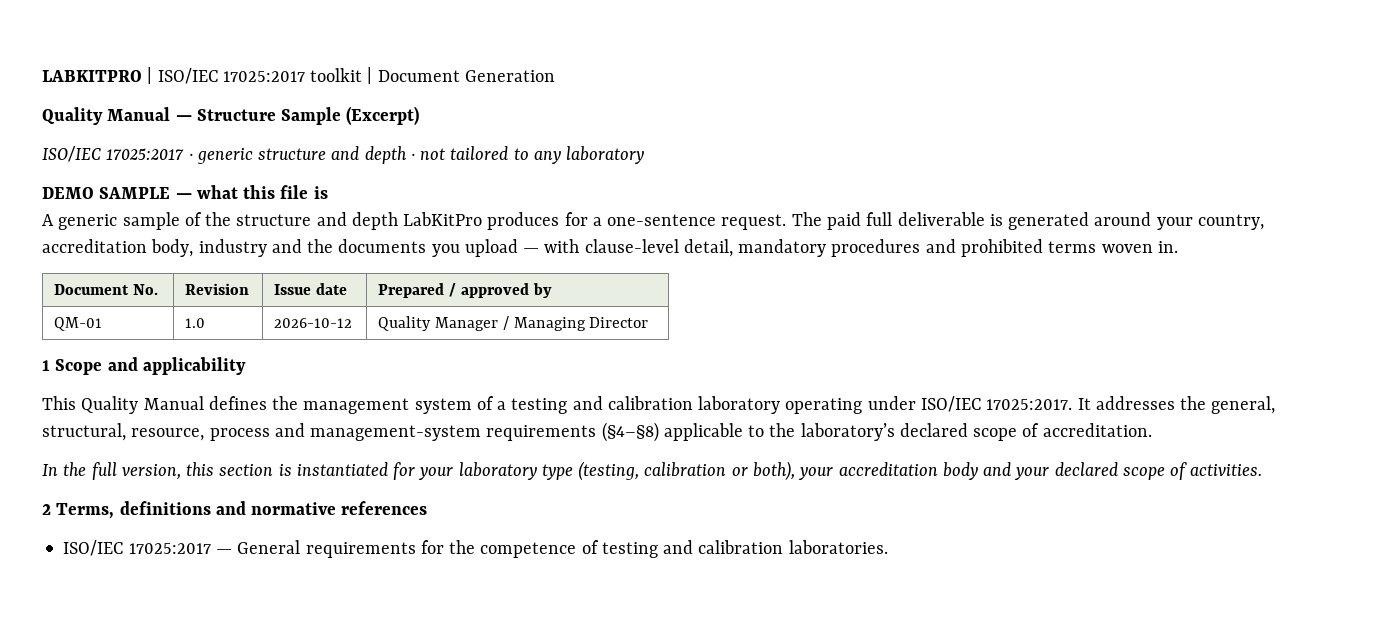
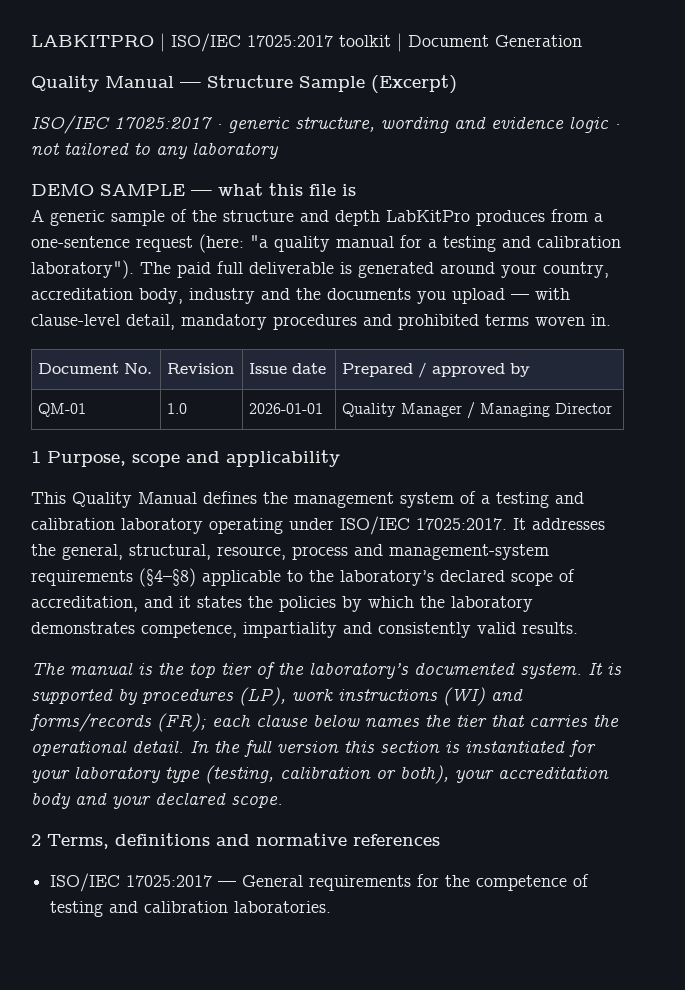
[258,146,407,164] structure and depth -> [295,116,609,133] structure, wording and evidence logic
[564,212,787,230] for a one-sentence request. -> [551,209,603,222] [31,234,621,253] [31,260,134,279] from a one-sentence request (here: "a quality manual for a testing and calibration laboratory").
[274,318,353,328] 2026-10-12 -> [249,403,324,414] 2026-01-01
[55,359,103,375] Scope -> [47,451,180,467] Purpose, scope
[1042,423,1152,437] accreditation. // -> [31,596,533,612] [31,622,578,638] [31,662,622,679] [31,687,523,706] [30,713,619,732] [31,740,184,756] accreditation, and it states the policies by which the laboratory demonstrates competence, impartiality and consistently valid results. // The manual is the top tier of the laboratory’s documented system. It is supported by procedures (LP), work instructions (WI) and forms/records (FR); each clause below names the tier that carries the operational detail.
[121,464,181,480] version, -> [277,741,339,753] version
[1122,462,1263,480] scope of activities. -> [231,796,283,808] scope.

